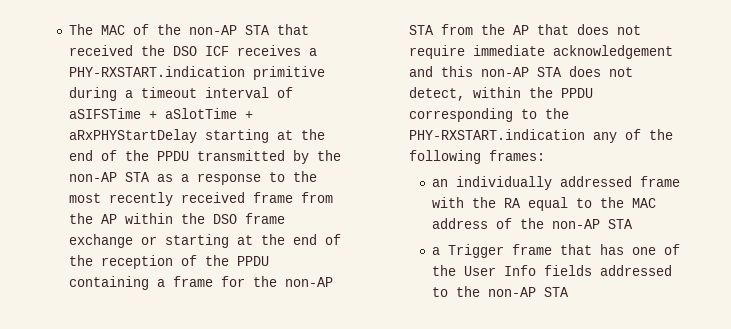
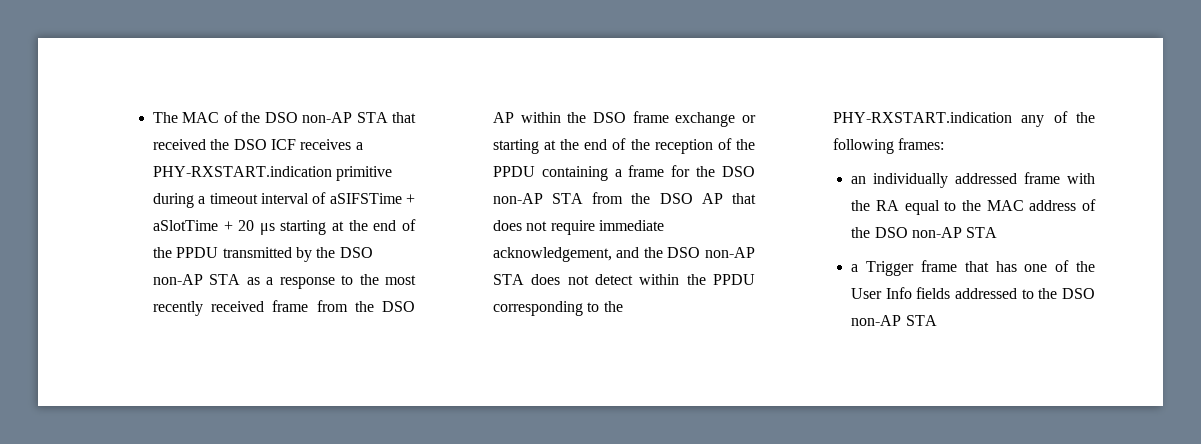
(182, 29) none -> [264,112,298,123] DSO
[69,129,198,143] aRxPHYStartDelay -> [238,220,275,235] 20 μs
(342, 155) none -> [339,247,373,258] DSO
(94, 218) none -> [382,301,416,312] DSO
(278, 281) none -> [722,166,755,177] DSO
(506, 29) none -> [659,193,693,204] DSO
[553,45,674,59] [409,66,474,77] acknowledgement and this -> [492,247,701,262] acknowledgement, and the DSO
[409,87,466,101] detect, -> [594,274,633,285] detect
(544, 223) none -> [874,227,908,238] DSO
(480, 291) none -> [1062,288,1095,299] DSO

